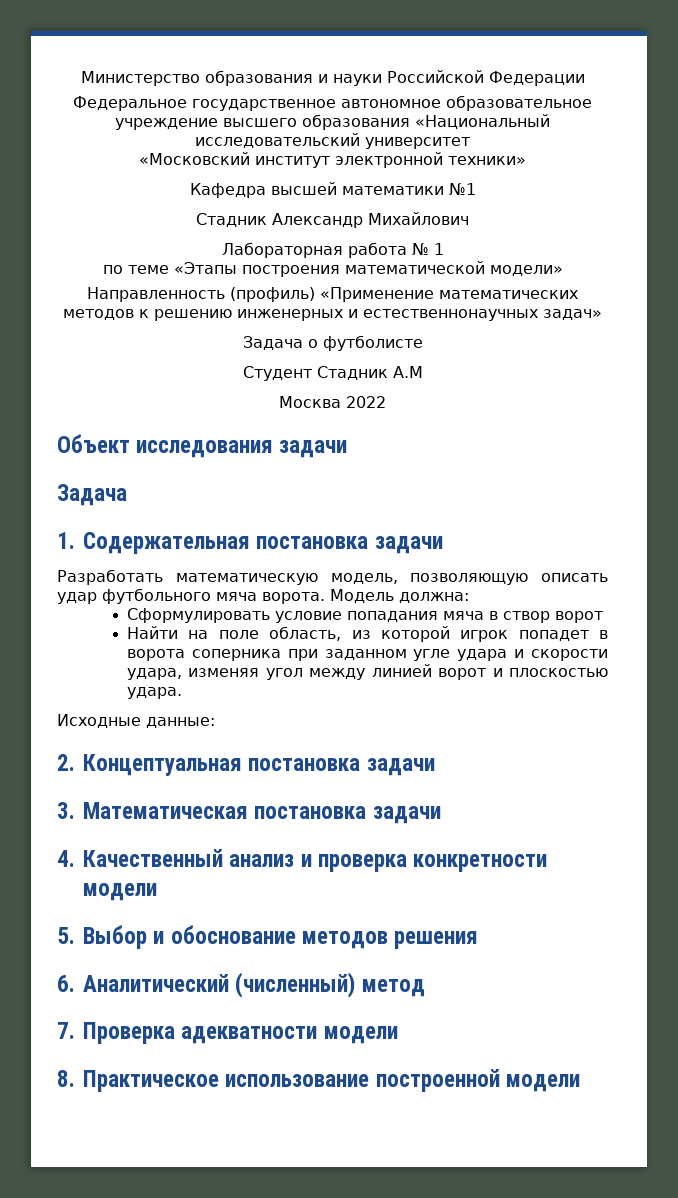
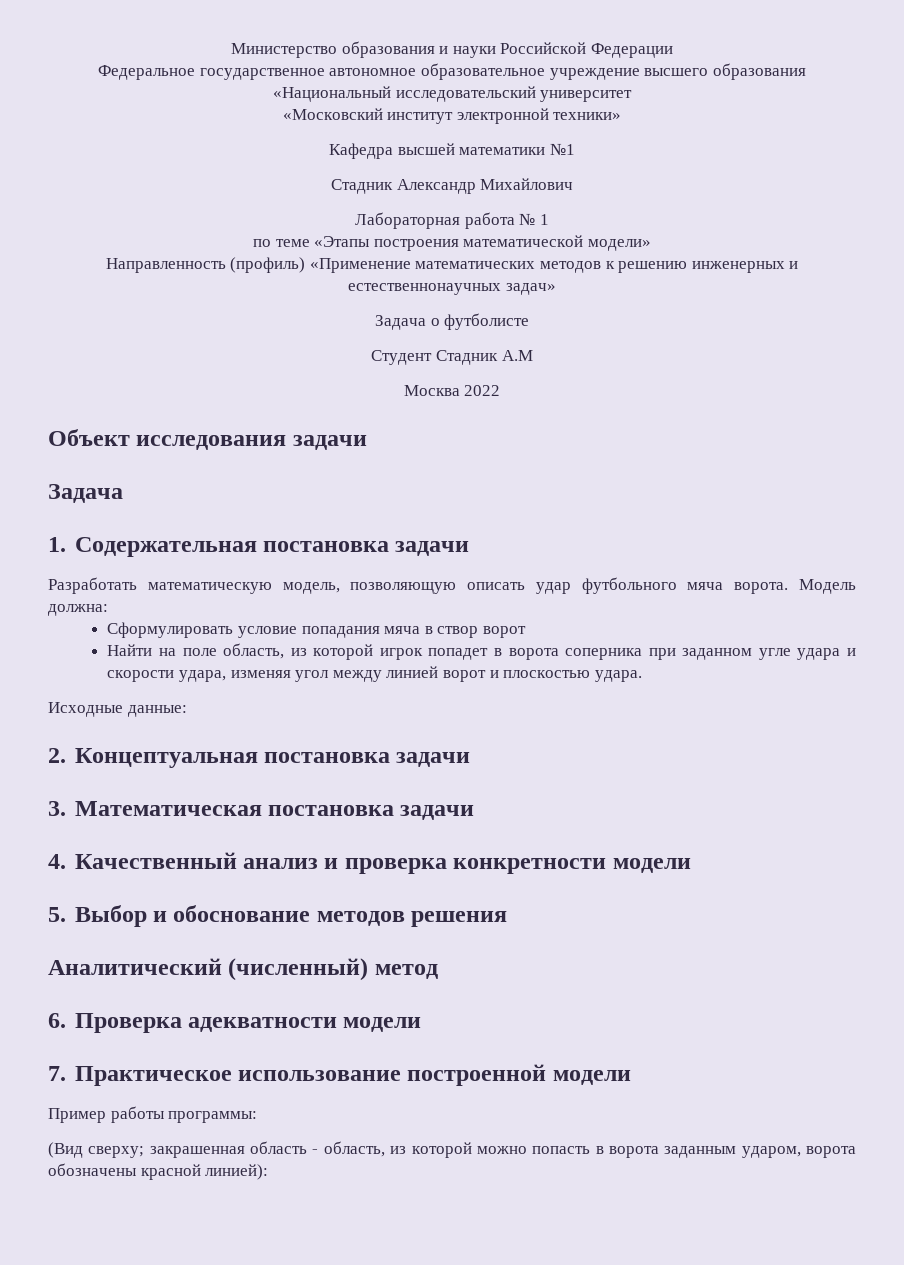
[57,975,75,992] 6. -> (508, 919) none
[57,1022,75,1039] 7. -> [48,1013,66,1028] 6.
[57,1070,75,1087] 8. -> [48,1066,66,1081] 7.
(580, 1083) none -> [48,1106,258,1123] [48,1141,856,1158] [48,1163,269,1180] // Пример работы программы: // (Вид сверху; закрашенная область - область, из которой можно попасть в ворота заданным ударом, ворота обозначены красной линией):

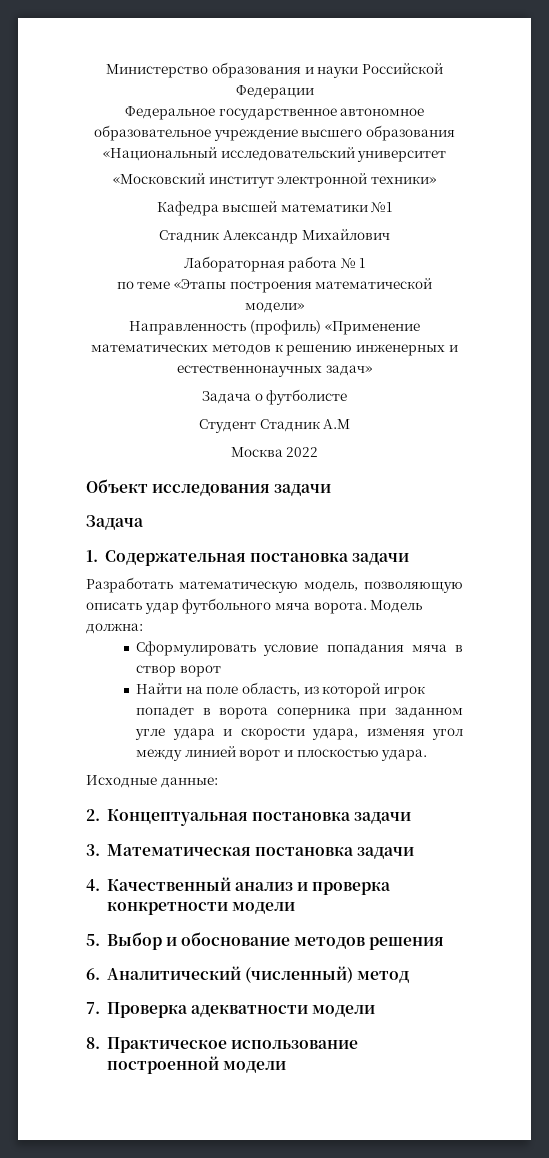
(508, 919) none -> [86,968,100,980] 6.
[48,1013,66,1028] 6. -> [86,1002,100,1014] 7.
[48,1066,66,1081] 7. -> [86,1037,100,1049] 8.
[48,1106,258,1123] [48,1141,856,1158] [48,1163,269,1180] // Пример работы программы: // (Вид сверху; закрашенная область - область, из которой можно попасть в ворота заданным ударом, ворота обозначены красной линией): -> (286, 1067) none

